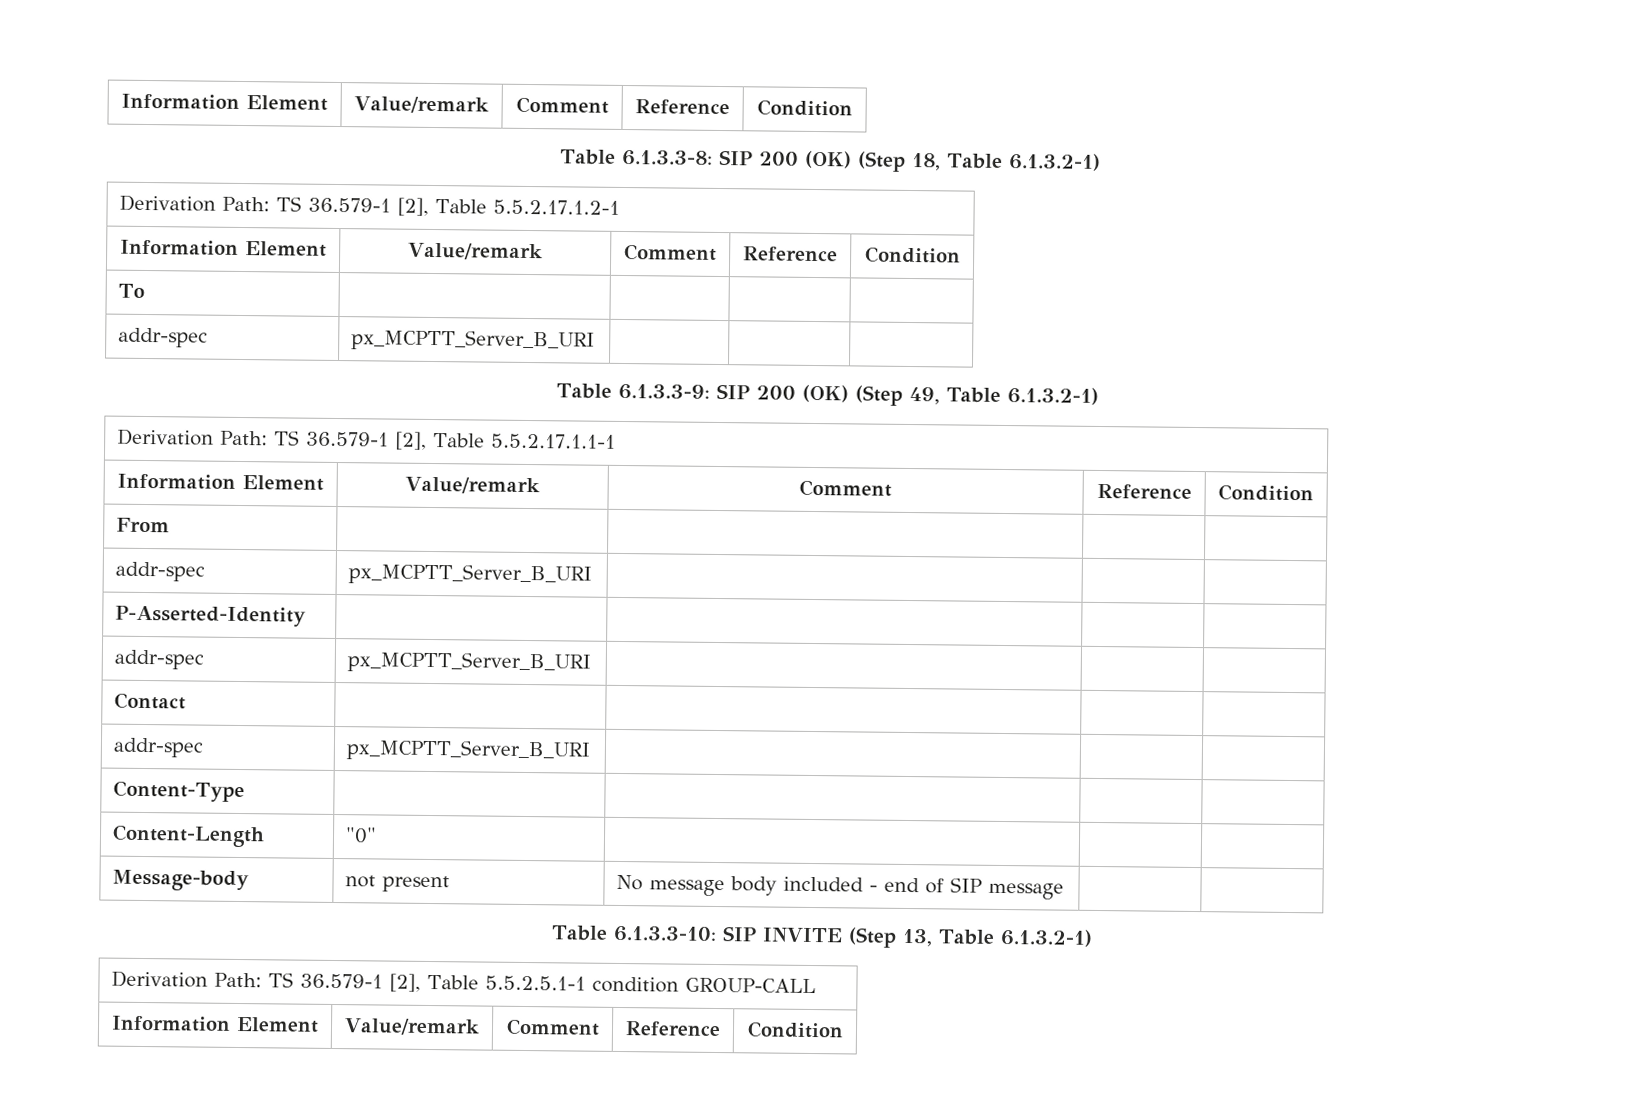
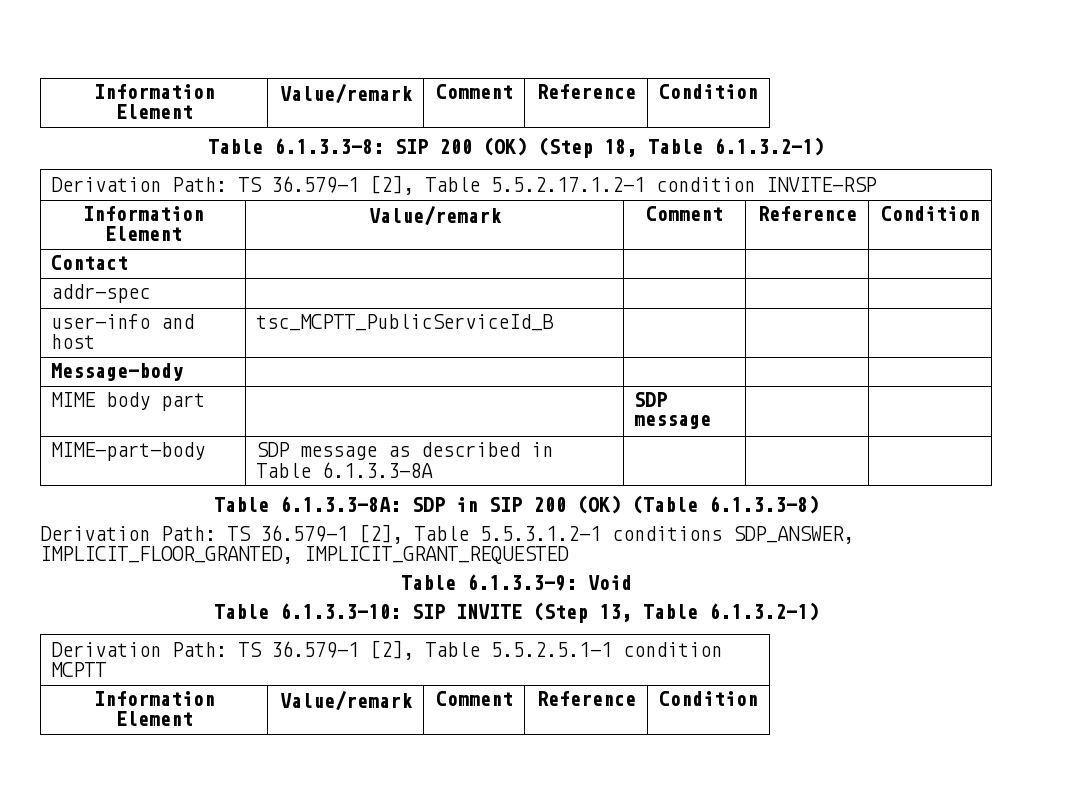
[120,239,327,257] [408,242,544,261] [624,244,717,261] [743,246,838,262] [864,246,961,264] [118,283,146,298] [118,327,209,348] [351,329,596,352] [555,383,1100,406] [117,428,617,450] [117,473,324,491] [405,476,541,495] [799,479,892,497] [1096,483,1192,499] [1218,484,1314,502] [116,517,171,533] [115,561,206,582] [348,563,593,586] [115,605,307,627] [114,649,205,670] [347,651,592,674] [114,692,187,710] [113,737,205,758] [346,739,592,762] [113,780,246,803] [112,824,266,848] [345,827,378,844] [112,869,250,892] [345,875,451,893] [616,874,1065,900] // Information Element | Value/remark | Comment | Reference | Condition // To | | | | // addr-spec | px_MCPTT_Server_B_URI | | | // Table 6.1.3.3-9: SIP 200 (OK) (Step 49, Table 6.1.3.2-1) // Derivation Path: TS 36.579-1 [2], Table 5.5.2.17.1.1-1 // Information Element | Value/remark | Comment | Reference | Condition // From | | | | // addr-spec | px_MCPTT_Server_B_URI | | | // P-Asserted-Identity | | | | // addr-spec | px_MCPTT_Server_B_URI | | | // Contact | | | | // addr-spec | px_MCPTT_Server_B_URI | | | // Content-Type | | | | // Content-Length | "0" | | | // Message-body | not present | No message body included - end of SIP message | | -> [656,177,878,192] [82,206,204,221] [104,226,182,241] [368,206,502,226] [645,206,723,221] [757,206,857,221] [880,206,980,221] [51,255,129,270] [51,284,151,303] [51,314,195,329] [51,334,96,349] [256,314,555,331] [51,363,184,381] [51,392,206,411] [634,392,668,407] [634,415,712,429] [51,442,206,461] [256,442,554,460] [256,462,434,478] [213,495,819,514] [40,524,854,544] [40,546,569,564] [400,574,632,591] condition INVITE-RSP // Information Element | Value/remark | Comment | Reference | Condition // Contact | | | | // addr-spec | | | | // user-info and host | tsc_MCPTT_PublicServiceId_B | | | // Message-body | | | | // MIME body part | | SDP message | | // MIME-part-body | SDP message as described in Table 6.1.3.3-8A | | | // Table 6.1.3.3-8A: SDP in SIP 200 (OK) (Table 6.1.3.3-8) // Derivation Path: TS 36.579-1 [2], Table 5.5.3.1.2-1 conditions SDP_ANSWER, IMPLICIT_FLOOR_GRANTED, IMPLICIT_GRANT_REQUESTED // Table 6.1.3.3-9: Void
[685,977,817,994] GROUP-CALL -> [51,662,107,677] MCPTT

